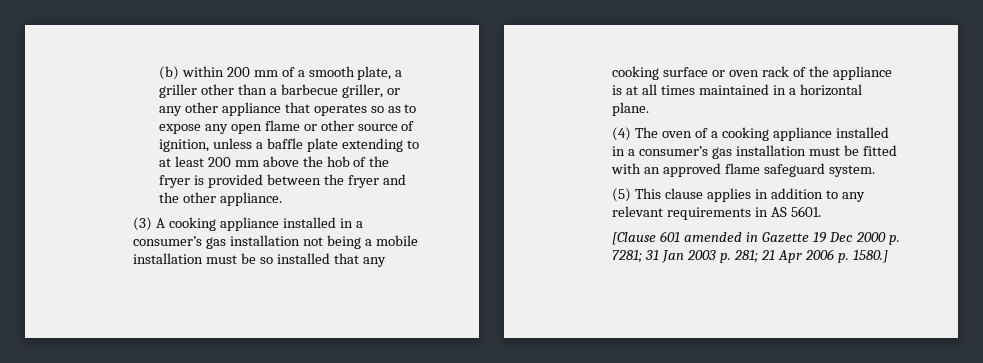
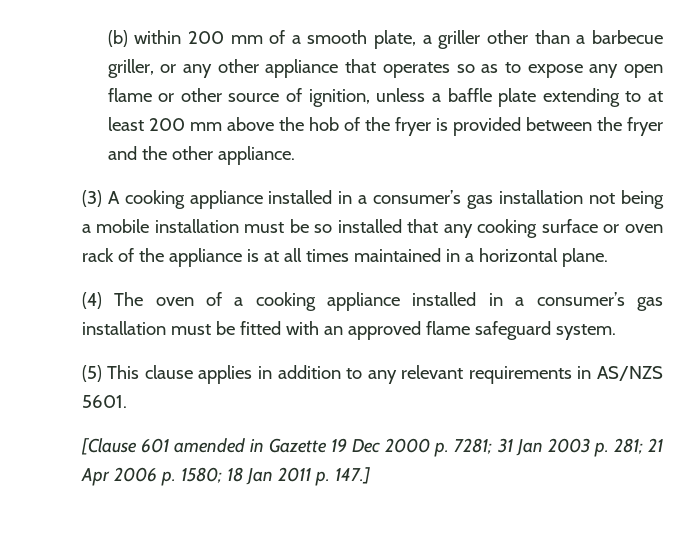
[771,207,788,217] AS -> [596,366,663,381] AS/NZS
[852,250,888,263] 1580.] -> [180,467,370,486] 1580; 18 Jan 2011 p. 147.]

